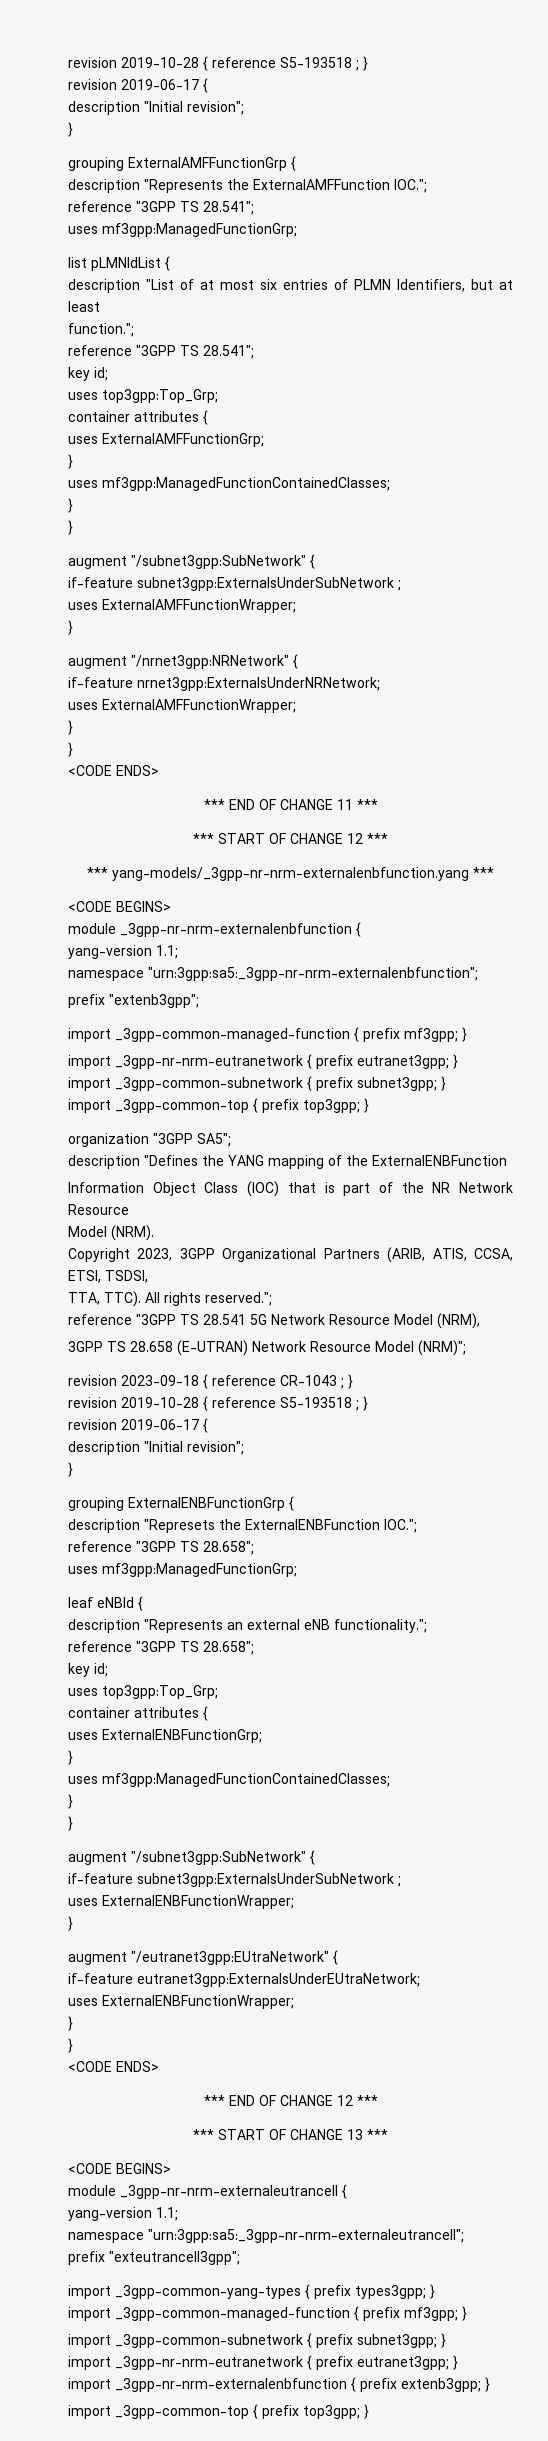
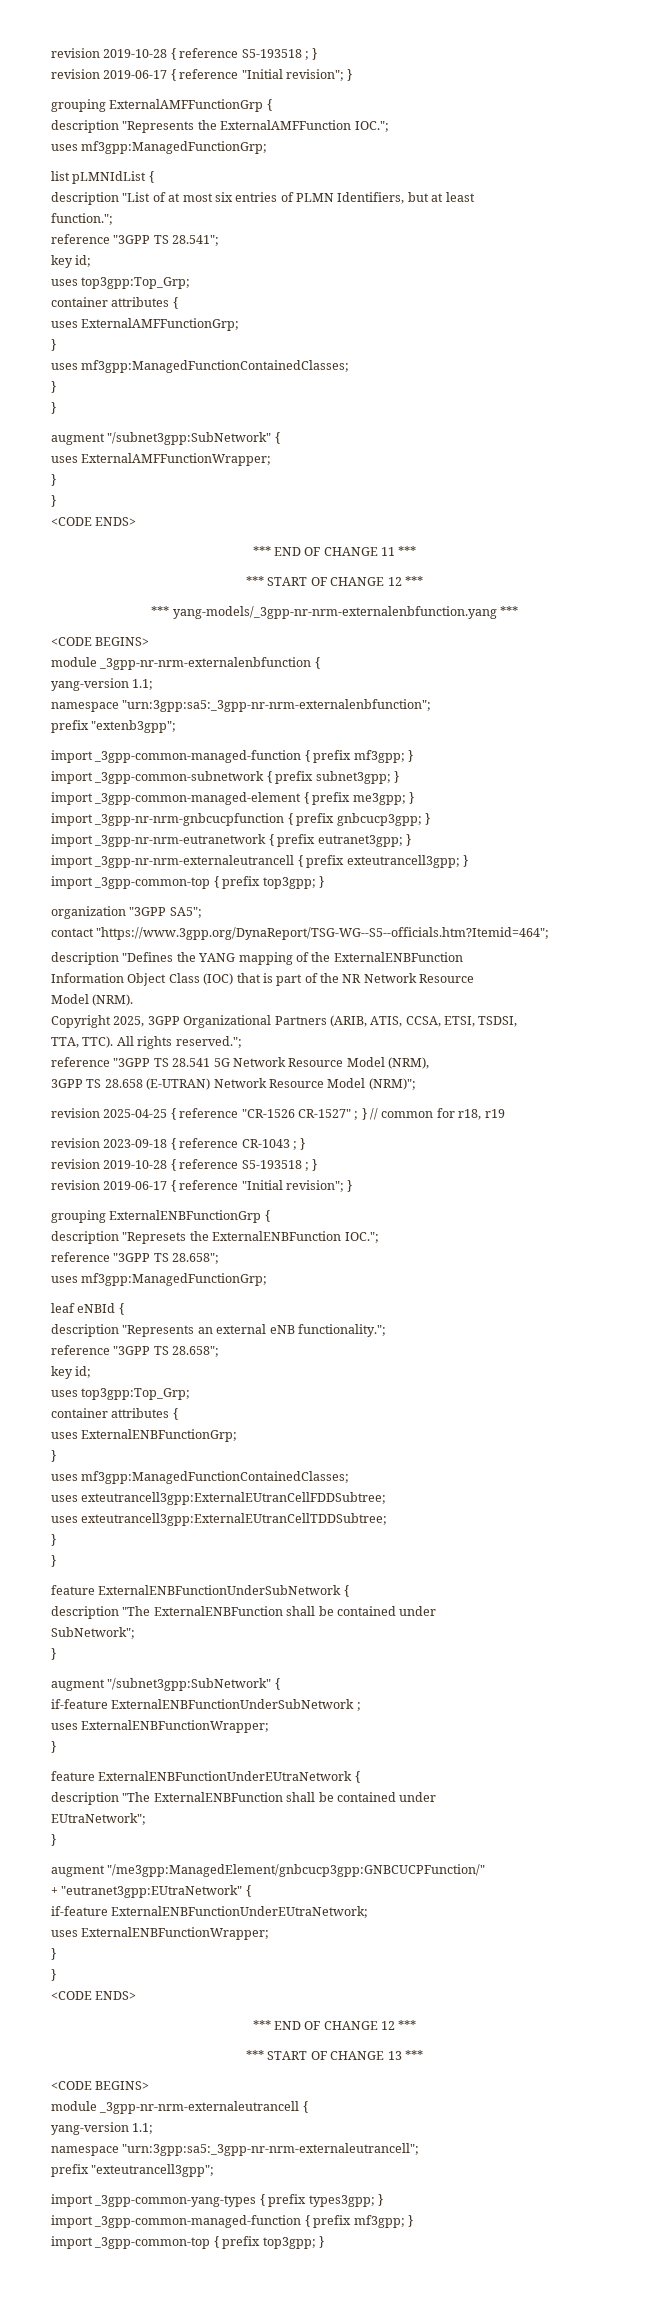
[68,101,244,115] // description "Initial revision"; // -> [179,69,344,81] reference "Initial revision";
[68,201,254,215] // reference "3GPP TS 28.541"; -> (389, 126) none
[68,577,401,591] [68,599,296,613] [68,620,73,635] [68,654,298,669] [68,677,380,691] // if-feature subnet3gpp:ExternalsUnderSubNetwork ; // uses ExternalAMFFunctionWrapper; // } // augment "/nrnet3gpp:NRNetwork" { // if-feature nrnet3gpp:ExternalsUnderNRNetwork; -> (280, 438) none
[68,1054,458,1069] [68,1076,437,1091] // import _3gpp-nr-nrm-eutranetwork { prefix eutranet3gpp; } // import _3gpp-common-subnetwork { prefix subnet3gpp; -> [51,771,399,784] [51,792,414,805] [51,813,430,826] [51,834,411,847] [51,855,460,868] // import _3gpp-common-subnetwork { prefix subnet3gpp; } // import _3gpp-common-managed-element { prefix me3gpp; } // import _3gpp-nr-nrm-gnbcucpfunction { prefix gnbcucp3gpp; } // import _3gpp-nr-nrm-eutranetwork { prefix eutranet3gpp; } // import _3gpp-nr-nrm-externaleutrancell { prefix exteutrancell3gpp;
(231, 1140) none -> [51,927,550,940] // contact "https://www.3gpp.org/DynaReport/TSG-WG--S5--officials.htm?Itemid=464";
[137,1248,173,1261] 2023, -> [113,1016,145,1027] 2025,
(466, 1348) none -> [51,1108,505,1120] // revision 2025-04-25 { reference "CR-1526 CR-1527" ; } // common for r18, r19
[68,1441,244,1455] // description "Initial revision"; // -> [179,1180,344,1192] reference "Initial revision";
[68,1794,73,1809] [68,1816,73,1831] [68,1850,315,1865] [68,1873,394,1887] } // } // augment "/subnet3gpp:SubNetwork" { // if-feature subnet3gpp:ExternalsUnderSubNetwork -> [51,1492,387,1505] [51,1513,388,1526] [51,1534,56,1546] [51,1555,56,1567] [51,1585,349,1597] [51,1606,437,1619] [51,1627,135,1639] [51,1648,56,1660] [51,1678,280,1691] [51,1699,355,1709] uses exteutrancell3gpp:ExternalEUtranCellFDDSubtree; // uses exteutrancell3gpp:ExternalEUtranCellTDDSubtree; // } // } // feature ExternalENBFunctionUnderSubNetwork { // description "The ExternalENBFunction shall be contained under // SubNetwork"; // } // augment "/subnet3gpp:SubNetwork" { // if-feature ExternalENBFunctionUnderSubNetwork
[68,1950,338,1965] [68,1973,420,1987] augment "/eutranet3gpp:EUtraNetwork" { // if-feature eutranet3gpp:ExternalsUnderEUtraNetwork; -> [51,1771,360,1783] [51,1792,437,1805] [51,1813,146,1825] [51,1834,56,1846] [51,1864,486,1877] [51,1885,251,1898] [51,1906,369,1918] feature ExternalENBFunctionUnderEUtraNetwork { // description "The ExternalENBFunction shall be contained under // EUtraNetwork"; // } // augment "/me3gpp:ManagedElement/gnbcucp3gpp:GNBCUCPFunction/" // + "eutranet3gpp:EUtraNetwork" { // if-feature ExternalENBFunctionUnderEUtraNetwork;
[68,2333,446,2348] [68,2355,458,2370] [68,2377,490,2392] // import _3gpp-common-subnetwork { prefix subnet3gpp; } // import _3gpp-nr-nrm-eutranetwork { prefix eutranet3gpp; } // import _3gpp-nr-nrm-externalenbfunction { prefix extenb3gpp; } -> (413, 2221) none

